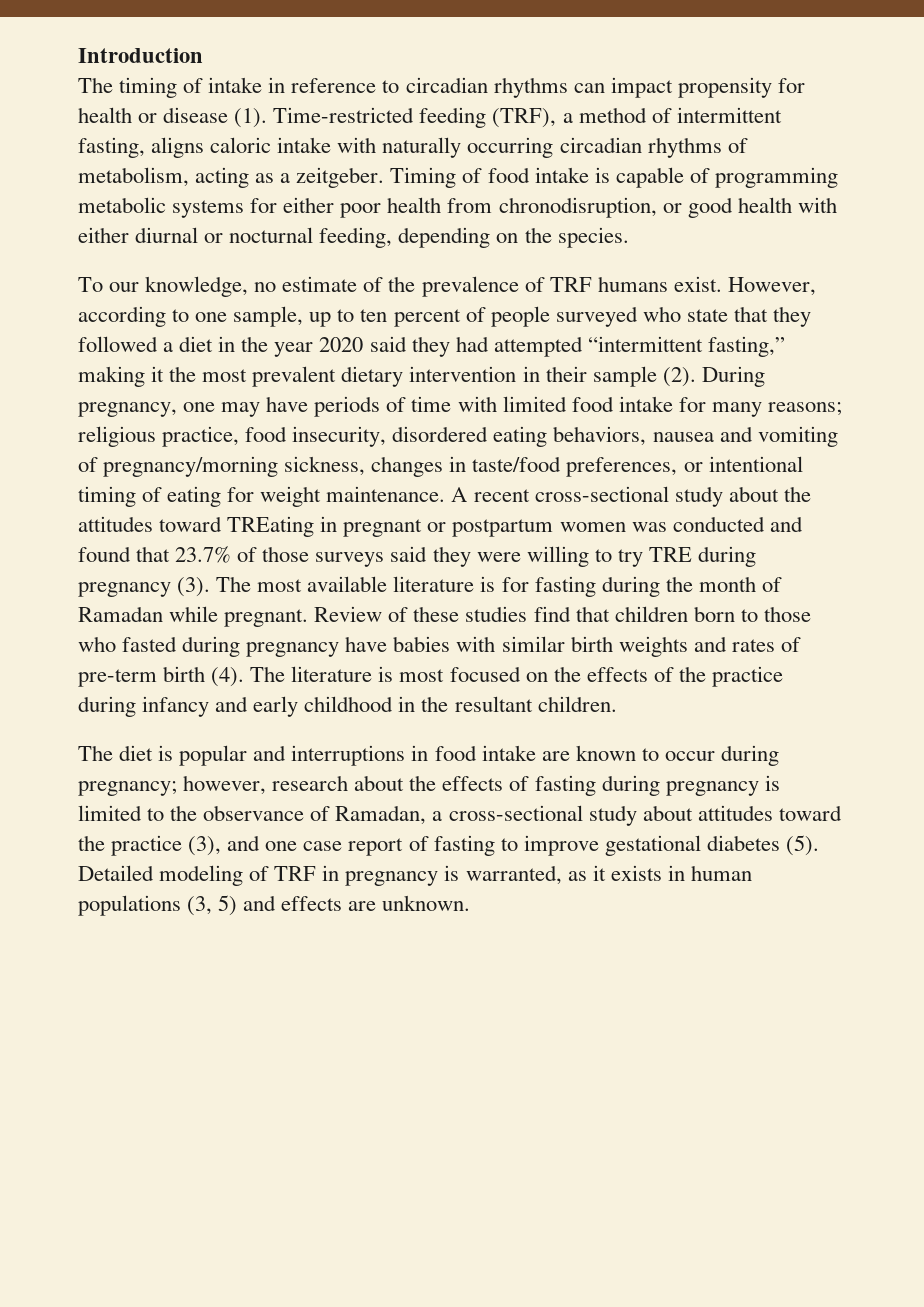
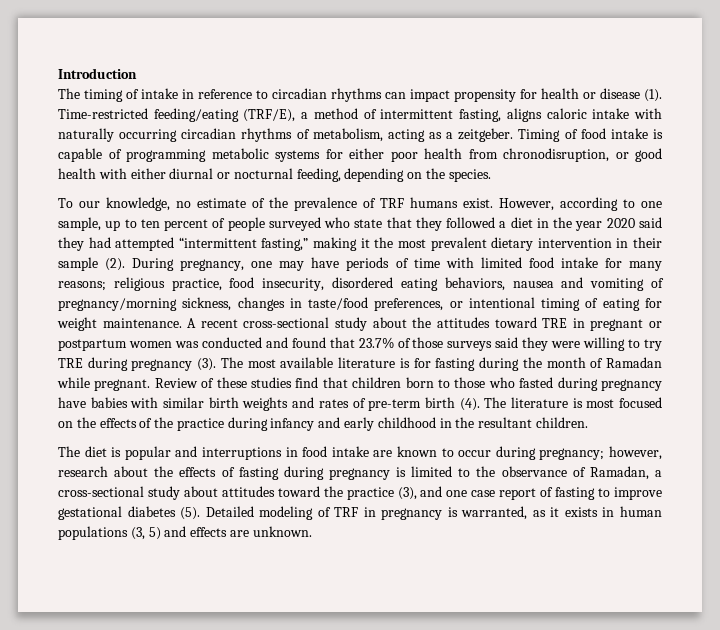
[419,107,557,128] feeding (TRF), -> [153,108,296,122] feeding/eating (TRF/E),
[227,516,315,537] TREating -> [542,318,568,328] TRE

